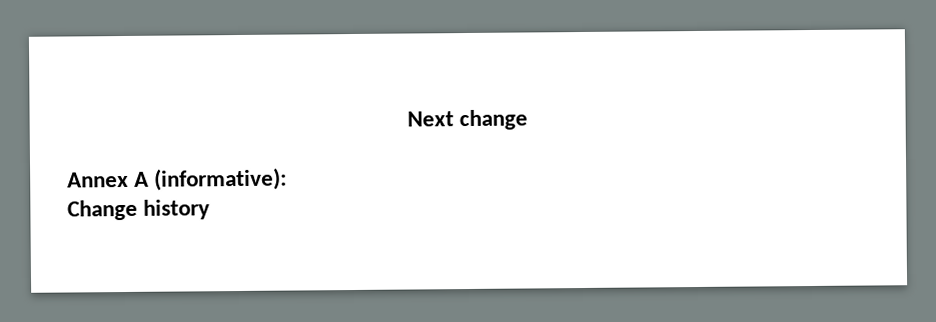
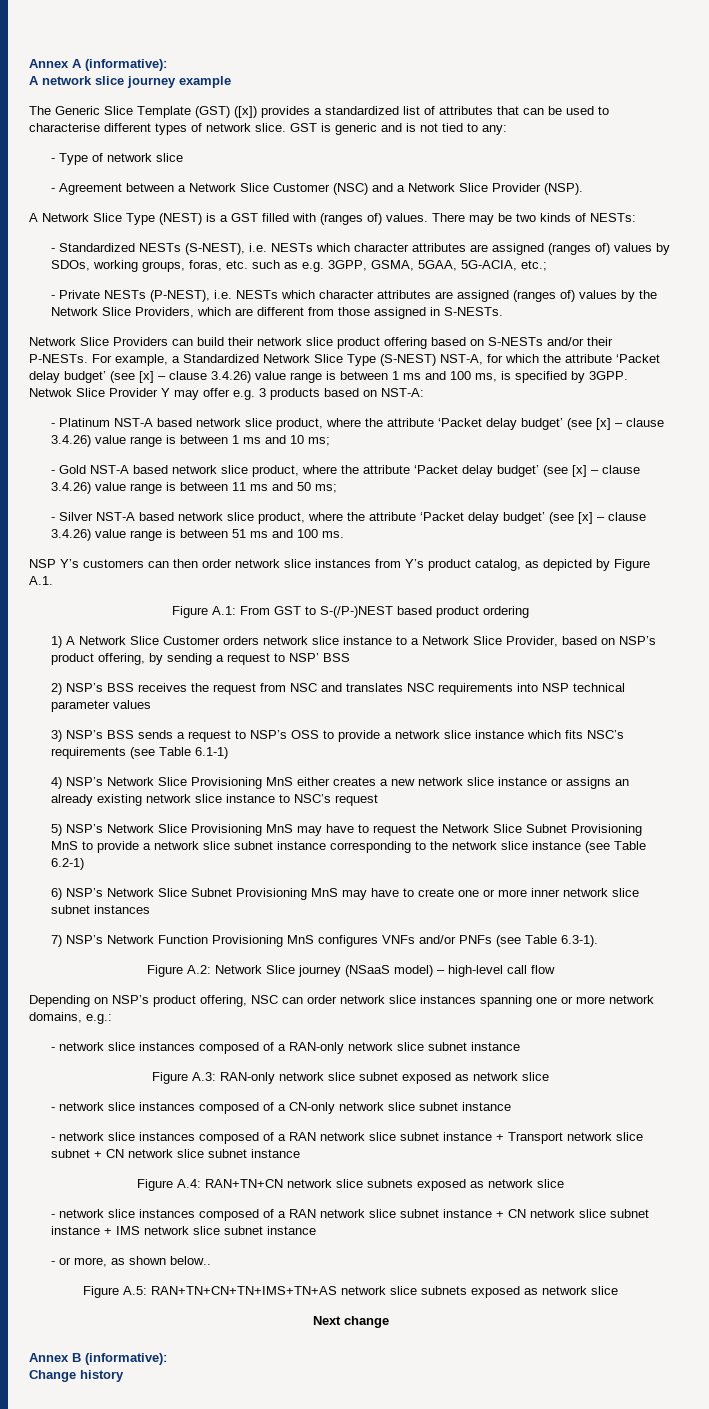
(406, 119) none -> [29,59,167,71] [29,76,231,88] [29,106,609,118] [29,123,507,135] [51,153,184,165] [51,183,584,195] [29,213,636,225] [51,243,671,255] [51,260,548,272] [51,290,658,302] [51,307,504,319] [29,337,613,349] [29,354,660,366] [29,371,628,383] [29,388,424,400] [51,418,665,430] [51,435,331,447] [51,465,641,477] [51,482,338,494] [51,512,647,524] [51,529,345,541] [29,559,650,571] [29,576,53,585] [172,606,529,618] [51,636,657,648] [51,653,351,665] [51,683,626,695] [51,700,152,712] [51,730,625,742] [51,747,229,759] [51,777,630,789] [51,794,379,806] [51,824,643,836] [51,841,647,853] [51,858,85,870] [51,888,640,900] [51,905,151,914] [51,935,599,947] [147,965,555,977] [29,995,654,1007] [29,1012,112,1024] [51,1042,521,1054] [152,1072,549,1084] [51,1102,512,1114] [51,1132,644,1144] [51,1149,301,1158] [137,1179,564,1191] [51,1209,650,1221] [51,1226,317,1235] [51,1256,212,1267] [83,1286,618,1298] Annex A (informative): // A network slice journey example // The Generic Slice Template (GST) ([x]) provides a standardized list of attributes that can be used to characterise different types of network slice. GST is generic and is not tied to any: // - Type of network slice // - Agreement between a Network Slice Customer (NSC) and a Network Slice Provider (NSP). // A Network Slice Type (NEST) is a GST filled with (ranges of) values. There may be two kinds of NESTs: // - Standardized NESTs (S-NEST), i.e. NESTs which character attributes are assigned (ranges of) values by SDOs, working groups, foras, etc. such as e.g. 3GPP, GSMA, 5GAA, 5G-ACIA, etc.; // - Private NESTs (P-NEST), i.e. NESTs which character attributes are assigned (ranges of) values by the Network Slice Providers, which are different from those assigned in S-NESTs. // Network Slice Providers can build their network slice product offering based on S-NESTs and/or their P-NESTs. For example, a Standardized Network Slice Type (S-NEST) NST-A, for which the attribute ‘Packet delay budget’ (see [x] – clause 3.4.26) value range is between 1 ms and 100 ms, is specified by 3GPP. Netwok Slice Provider Y may offer e.g. 3 products based on NST-A: // - Platinum NST-A based network slice product, where the attribute ‘Packet delay budget’ (see [x] – clause 3.4.26) value range is between 1 ms and 10 ms; // - Gold NST-A based network slice product, where the attribute ‘Packet delay budget’ (see [x] – clause 3.4.26) value range is between 11 ms and 50 ms; // - Silver NST-A based network slice product, where the attribute ‘Packet delay budget’ (see [x] – clause 3.4.26) value range is between 51 ms and 100 ms. // NSP Y’s customers can then order network slice instances from Y’s product catalog, as depicted by Figure A.1. // Figure A.1: From GST to S-(/P-)NEST based product ordering // 1) A Network Slice Customer orders network slice instance to a Network Slice Provider, based on NSP’s product offering, by sending a request to NSP’ BSS // 2) NSP’s BSS receives the request from NSC and translates NSC requirements into NSP technical parameter values // 3) NSP’s BSS sends a request to NSP’s OSS to provide a network slice instance which fits NSC’s requirements (see Table 6.1-1) // 4) NSP’s Network Slice Provisioning MnS either creates a new network slice instance or assigns an already existing network slice instance to NSC’s request // 5) NSP’s Network Slice Provisioning MnS may have to request the Network Slice Subnet Provisioning MnS to provide a network slice subnet instance corresponding to the network slice instance (see Table 6.2-1) // 6) NSP’s Network Slice Subnet Provisioning MnS may have to create one or more inner network slice subnet instances // 7) NSP’s Network Function Provisioning MnS configures VNFs and/or PNFs (see Table 6.3-1). // Figure A.2: Network Slice journey (NSaaS model) – high-level call flow // Depending on NSP’s product offering, NSC can order network slice instances spanning one or more network domains, e.g.: // - network slice instances composed of a RAN-only network slice subnet instance // Figure A.3: RAN-only network slice subnet exposed as network slice // - network slice instances composed of a CN-only network slice subnet instance // - network slice instances composed of a RAN network slice subnet instance + Transport network slice subnet + CN network slice subnet instance // Figure A.4: RAN+TN+CN network slice subnets exposed as network slice // - network slice instances composed of a RAN network slice subnet instance + CN network slice subnet instance + IMS network slice subnet instance // - or more, as shown below.. // Figure A.5: RAN+TN+CN+TN+IMS+TN+AS network slice subnets exposed as network slice //
[134,171,150,187] A -> [72,1353,81,1362] B

